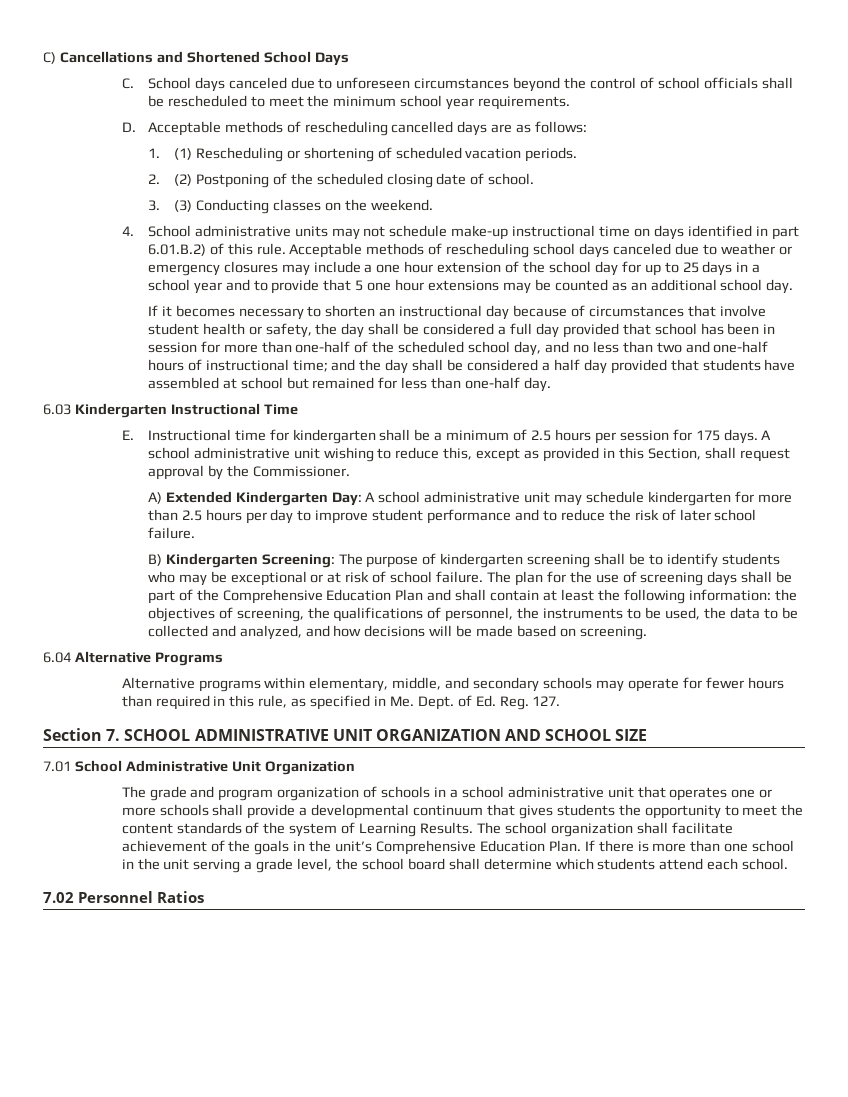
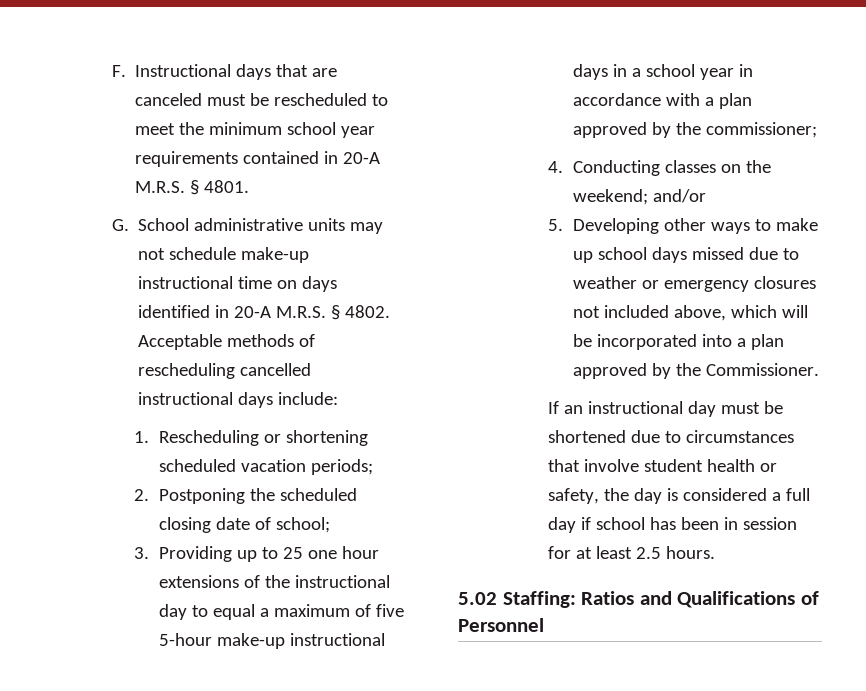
[43,51,349,66] [121,77,793,92] C) Cancellations and Shortened School Days // C. School days canceled due to unforeseen circumstances beyond the control of school officials shall -> [111,64,338,80] [135,93,247,106] F. Instructional days that are canceled must
[478,96,571,110] [121,121,588,136] [147,147,578,162] [147,173,535,188] [147,199,433,214] [121,226,134,236] requirements. // D. Acceptable methods of rescheduling cancelled days are as follows: // 1. (1) Rescheduling or shortening of scheduled vacation periods. // 2. (2) Postponing of the scheduled closing date of school. // 3. (3) Conducting classes on the weekend. // 4. -> [135,151,381,167] [135,180,250,195] [111,219,129,231] requirements contained in 20-A M.R.S. § 4801. // G.
[771,226,799,240] [147,243,530,258] part 6.01.B.2) of this rule. Acceptable methods of rescheduling -> [234,305,391,320] [138,334,316,350] [138,363,312,379] [138,392,339,408] [134,430,368,446] [158,459,373,475] [134,488,357,504] [158,517,330,533] [134,546,379,562] [158,575,390,588] [158,604,404,620] [158,633,385,649] [572,64,753,80] [572,93,752,109] [572,122,817,138] [548,160,771,176] [572,189,706,205] [548,218,818,234] [572,251,593,263] 20-A M.R.S. § 4802. Acceptable methods of rescheduling cancelled instructional days include: // 1. Rescheduling or shortening scheduled vacation periods; // 2. Postponing the scheduled closing date of school; // 3. Providing up to 25 one hour extensions of the instructional day to equal a maximum of five 5-hour make-up instructional days in a school year in accordance with a plan approved by the commissioner; // 4. Conducting classes on the weekend; and/or // 5. Developing other ways to make up
[612,243,671,255] canceled -> [691,247,744,260] missed
[281,261,761,276] [147,279,794,294] [147,305,585,320] may include a one hour extension of the school day for up to 25 days in a school year and to provide that 5 one hour extensions may be counted as an additional school day. // If it becomes necessary to shorten an instructional day because of -> [572,305,808,321] [572,334,784,350] [572,363,819,379] [548,401,784,417] [548,430,682,443] not included above, which will be incorporated into a plan approved by the Commissioner. // If an instructional day must be shortened due to
[368,323,420,335] shall be -> [667,488,679,501] is
[562,323,651,338] provided that -> [581,517,592,530] if
[223,341,769,356] [147,359,796,374] [147,377,552,392] [43,403,298,418] [121,429,772,444] [147,447,790,462] [147,465,350,480] [147,491,792,506] [147,509,757,524] [147,527,195,539] [147,553,780,568] [147,571,793,586] [147,589,797,604] [147,607,798,622] [147,625,647,640] [43,651,223,666] [121,677,784,692] [121,695,561,710] [43,728,648,741] [43,760,355,775] [121,786,773,801] [121,804,804,819] [121,822,733,837] [121,840,795,855] [121,858,789,873] [43,891,204,903] more than one-half of the scheduled school day, and no less than two and one-half hours of instructional time; and the day shall be considered a half day provided that students have assembled at school but remained for less than one-half day. // 6.03 Kindergarten Instructional Time // E. Instructional time for kindergarten shall be a minimum of 2.5 hours per session for 175 days. A school administrative unit wishing to reduce this, except as provided in this Section, shall request approval by the Commissioner. // A) Extended Kindergarten Day: A school administrative unit may schedule kindergarten for more than 2.5 hours per day to improve student performance and to reduce the risk of later school failure. // B) Kindergarten Screening: The purpose of kindergarten screening shall be to identify students who may be exceptional or at risk of school failure. The plan for the use of screening days shall be part of the Comprehensive Education Plan and shall contain at least the following information: the objectives of screening, the qualifications of personnel, the instruments to be used, the data to be collected and analyzed, and how decisions will be made based on screening. // 6.04 Alternative Programs // Alternative programs within elementary, middle, and secondary schools may operate for fewer hours than required in this rule, as specified in Me. Dept. of Ed. Reg. 127. // Section 7. SCHOOL ADMINISTRATIVE UNIT ORGANIZATION AND SCHOOL SIZE // 7.01 School Administrative Unit Organization // The grade and program organization of schools in a school administrative unit that operates one or more schools shall provide a developmental continuum that gives students the opportunity to meet the content standards of the system of Learning Results. The school organization shall facilitate achievement of the goals in the unit’s Comprehensive Education Plan. If there is more than one school in the unit serving a grade level, the school board shall determine which students attend each school. // 7.02 Personnel Ratios -> [576,546,716,559] [458,591,819,608] [458,618,544,632] at least 2.5 hours. // 5.02 Staffing: Ratios and Qualifications of Personnel

